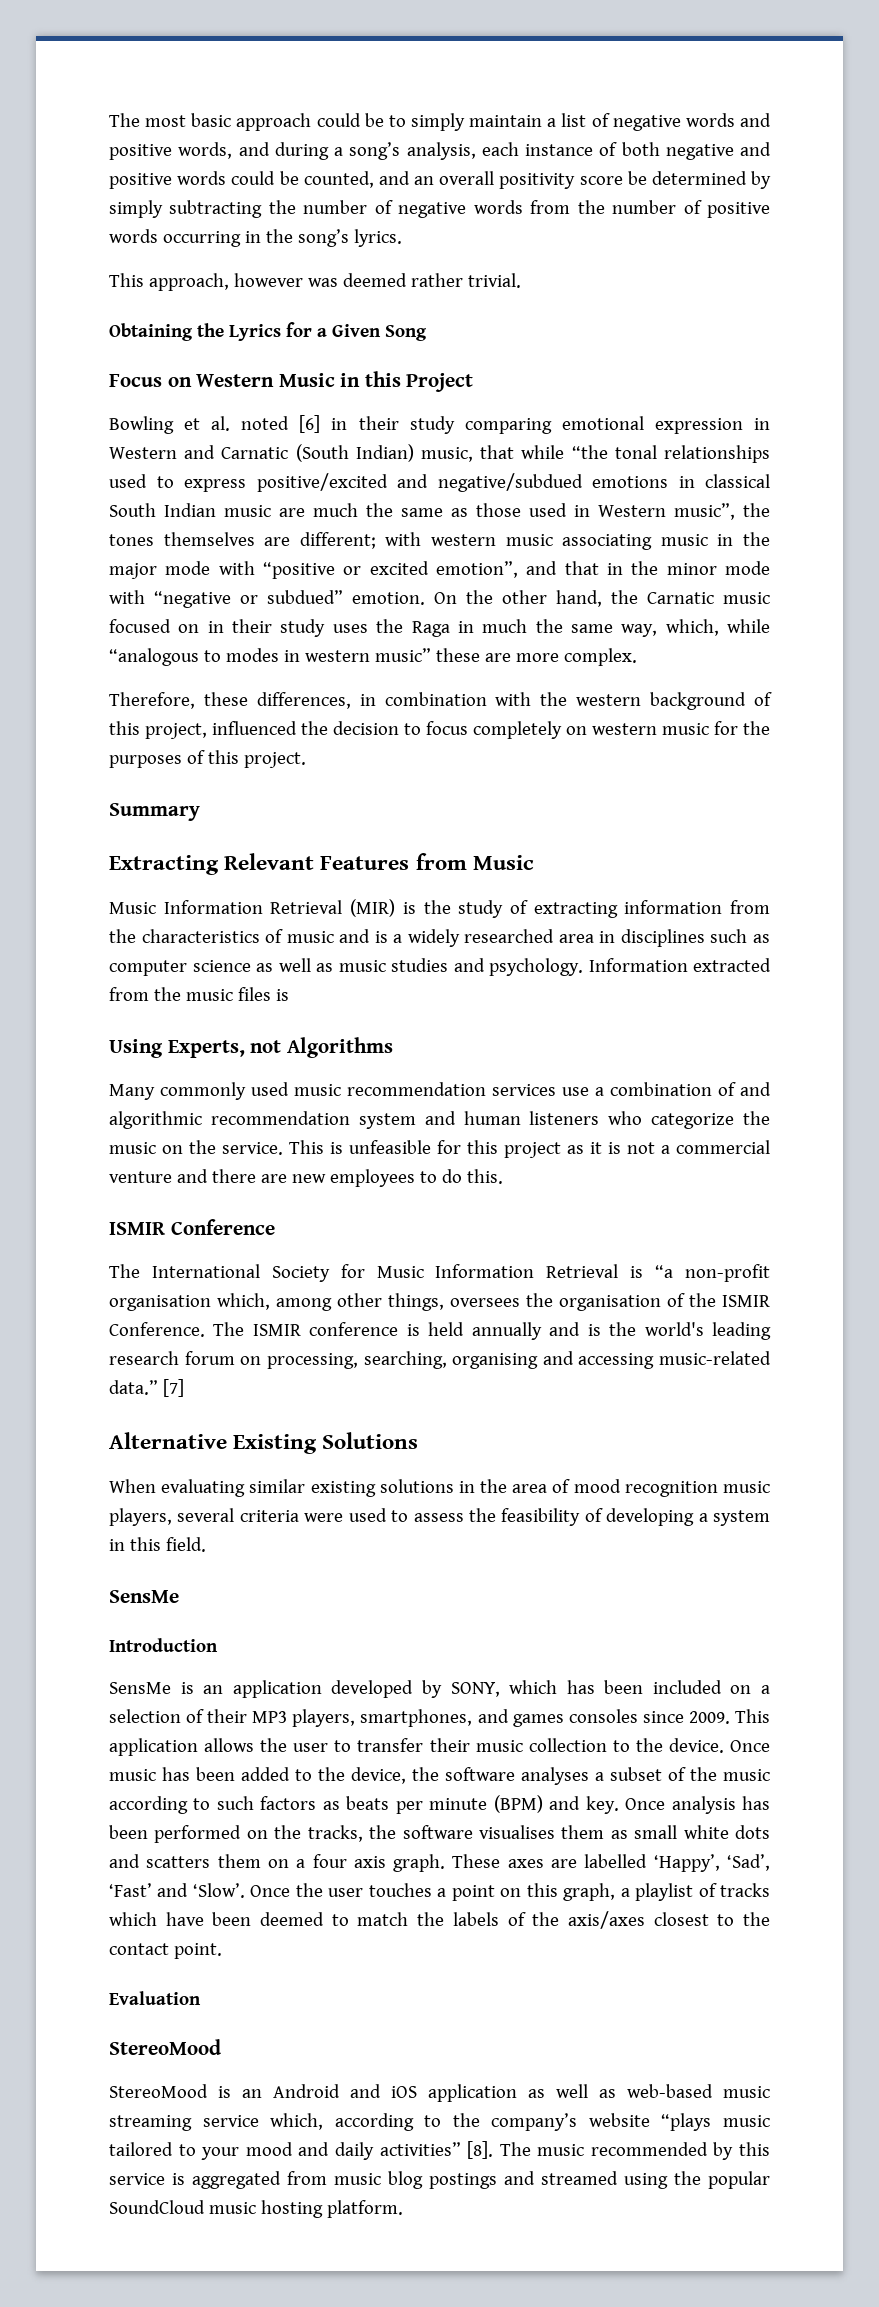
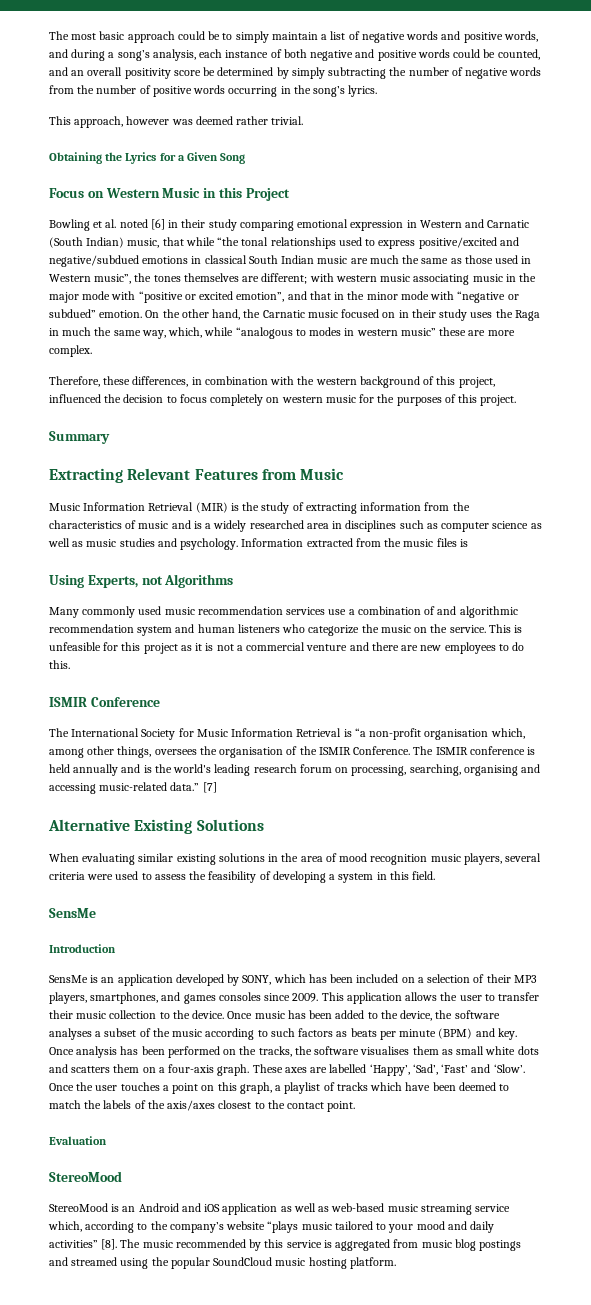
[312,1854,386,1868] four axis -> [168,1064,215,1073] four-axis

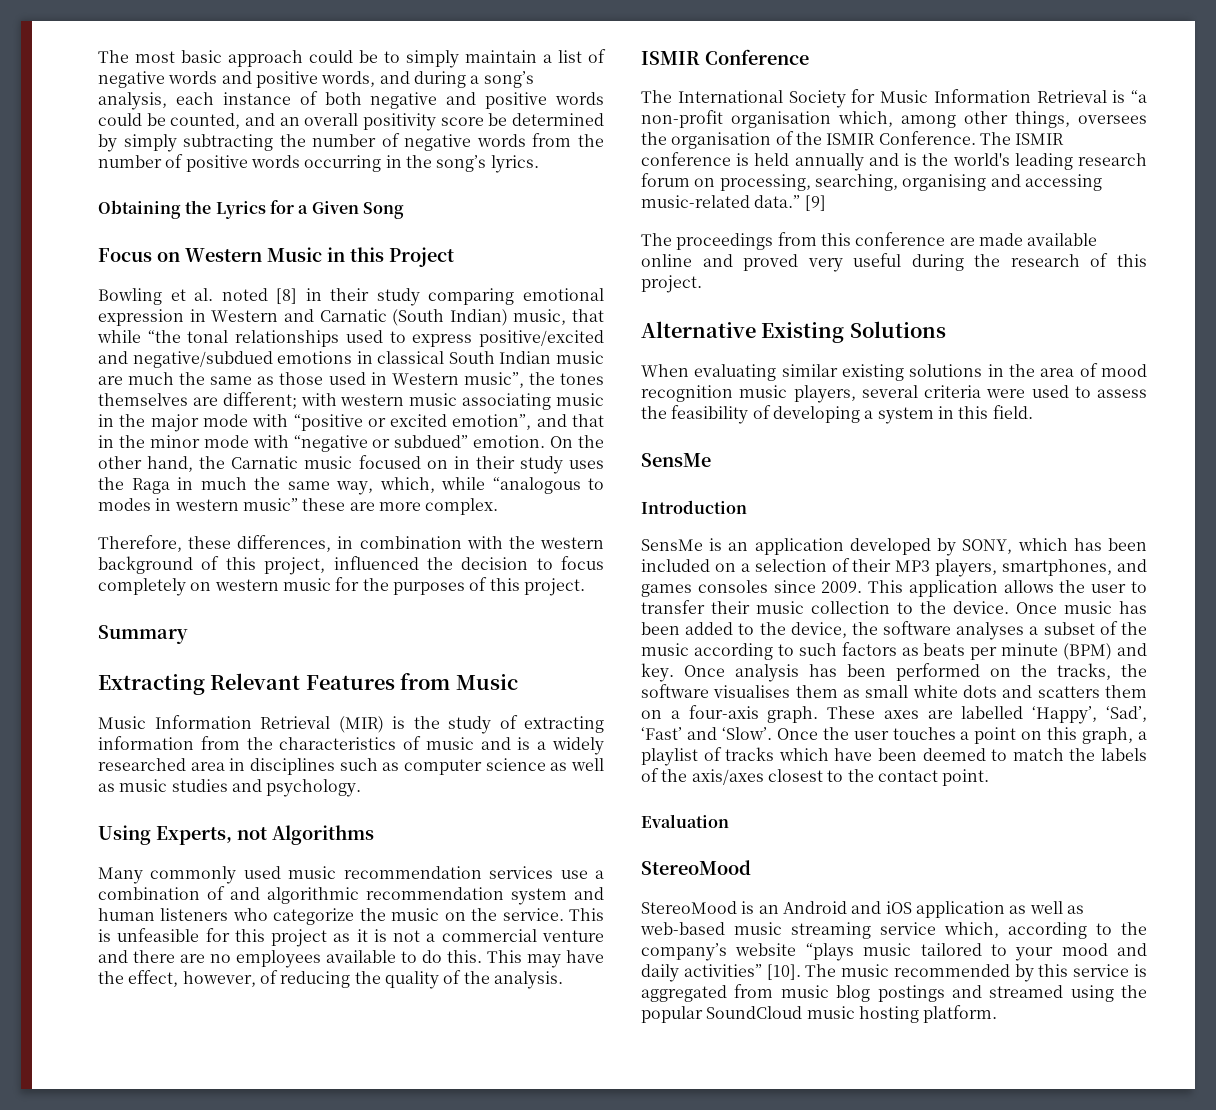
[49,116,304,128] // This approach, however was deemed rather trivial. -> (539, 164) none
[150,219,165,230] [6] -> [276,288,298,304] [8]
[241,538,468,547] Information extracted from the music files is -> (362, 788) none
[420,642,496,654] new employees -> [210,950,396,968] no employees available
(70, 664) none -> [487,950,604,968] [98,970,563,989] This may have the effect, however, of reducing the quality of the analysis.
[202,782,217,793] [7] -> [804,195,826,211] [641,232,1098,250] [641,253,1147,272] [641,275,702,293] [9] // The proceedings from this conference are made available online and proved very useful during the research of this project.
[101,1239,118,1250] [8]. -> [766,964,801,980] [10].

